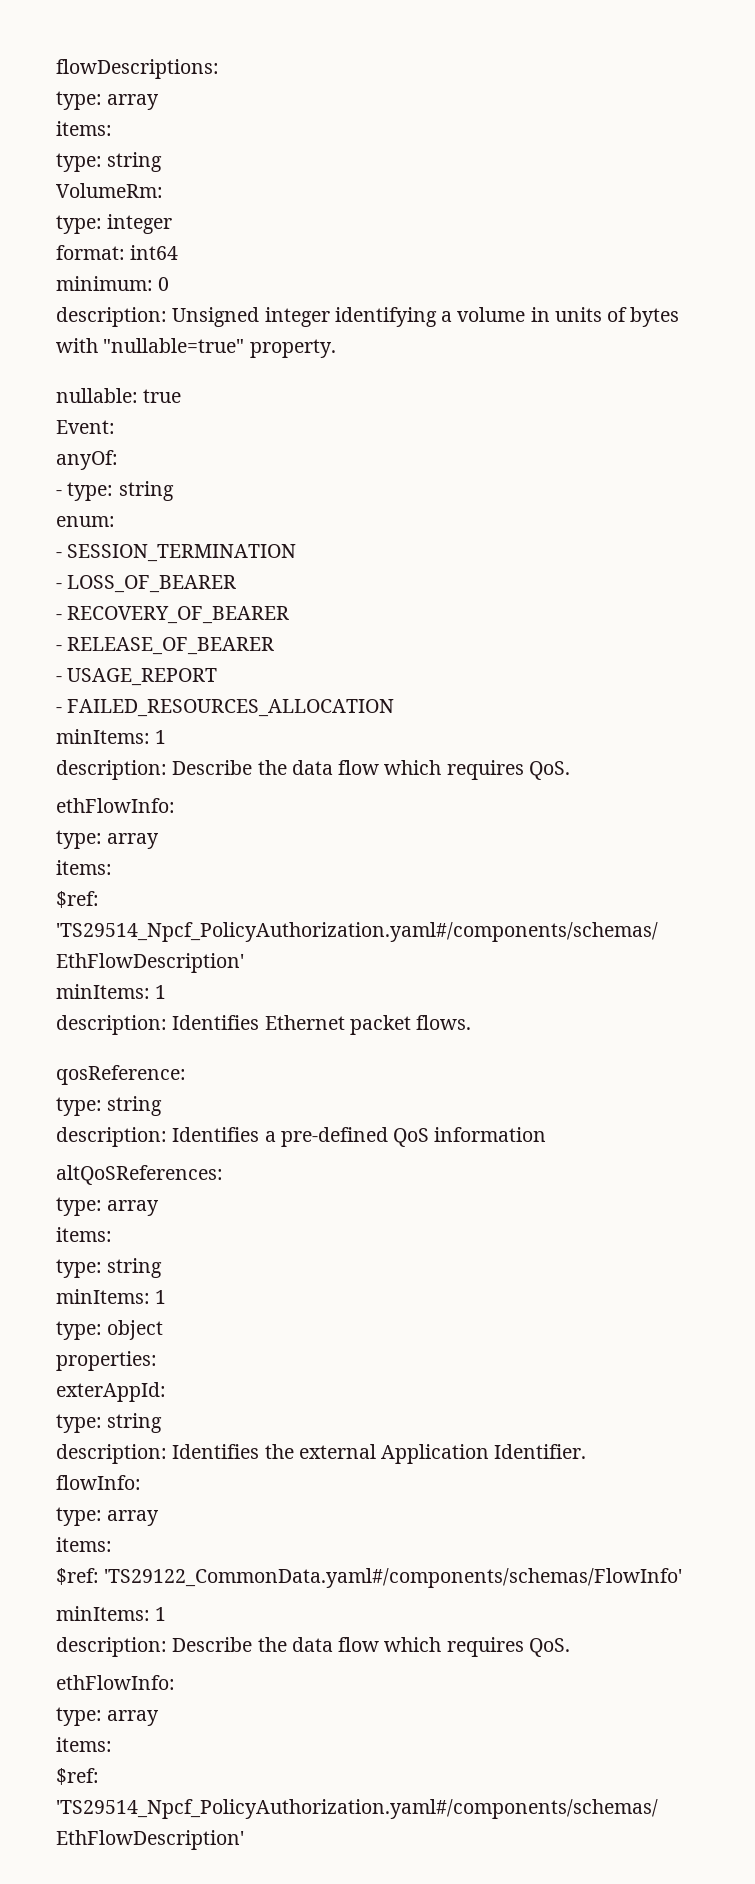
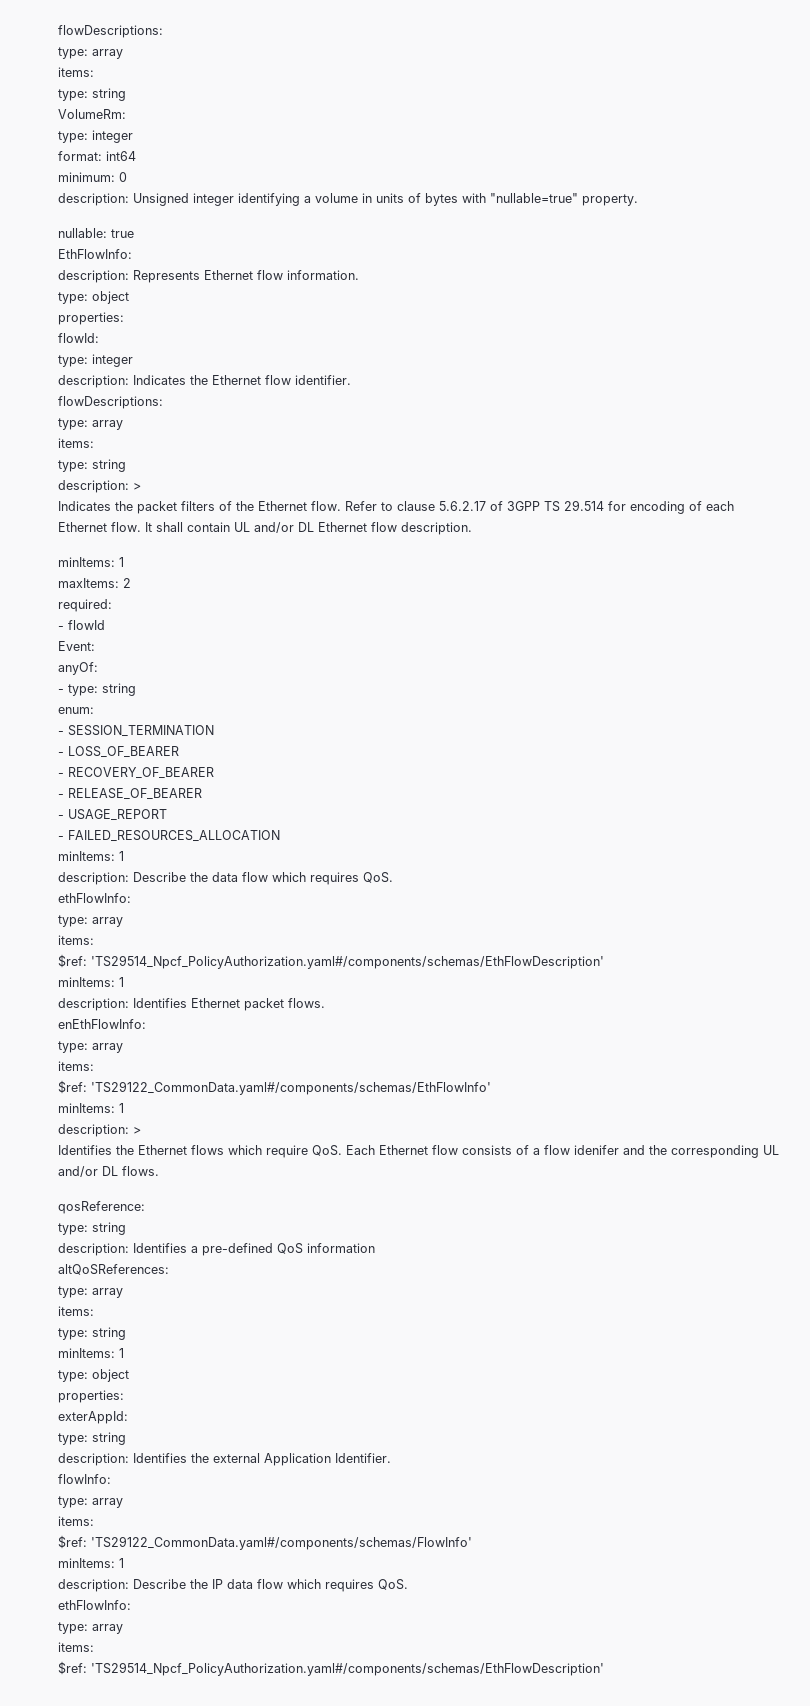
(182, 396) none -> [58,249,132,259] [58,270,359,283] [58,291,129,304] [58,312,124,325] [58,333,99,343] [58,354,133,367] [58,375,351,388] [58,396,163,409] [58,418,123,430] [58,438,94,448] [58,459,126,472] [58,480,141,493] [58,500,734,514] [58,522,472,535] [58,557,124,567] [58,578,131,588] [58,599,112,612] [58,620,105,630] // EthFlowInfo: // description: Represents Ethernet flow information. // type: object // properties: // flowId: // type: integer // description: Indicates the Ethernet flow identifier. // flowDescriptions: // type: array // items: // type: string // description: > // Indicates the packet filters of the Ethernet flow. Refer to clause 5.6.2.17 of 3GPP TS 29.514 for encoding of each Ethernet flow. It shall contain UL and/or DL Ethernet flow description. // minItems: 1 // maxItems: 2 // required: // - flowId
(472, 1022) none -> [58,1019,146,1029] [58,1041,123,1053] [58,1061,94,1071] [58,1080,491,1095] [58,1103,124,1113] [58,1124,141,1137] [58,1145,779,1158] [58,1166,159,1177] // enEthFlowInfo: // type: array // items: // $ref: 'TS29122_CommonData.yaml#/components/schemas/EthFlowInfo' // minItems: 1 // description: > // Identifies the Ethernet flows which require QoS. Each Ethernet flow consists of a flow idenifer and the corresponding UL and/or DL flows.
(287, 1644) none -> [212,1579,223,1589] IP

